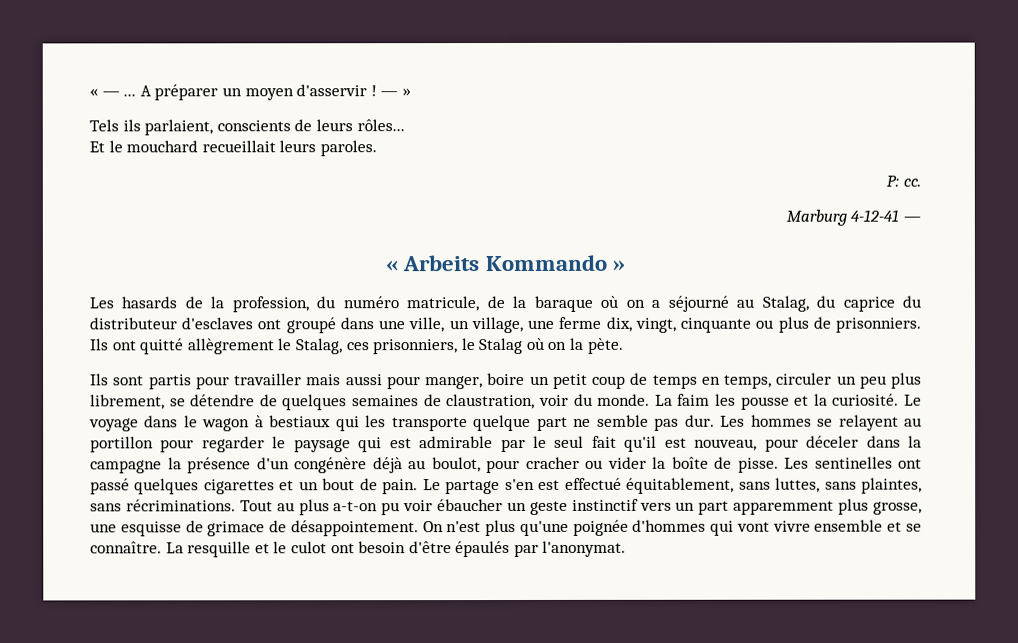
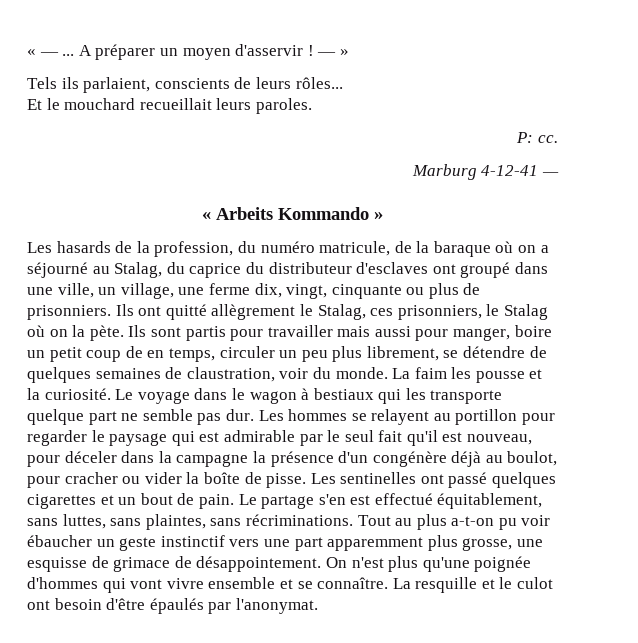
(624, 345) // -> (124, 333) none
[652,374,698,389] temps -> (143, 352) none
[675,501,696,511] un -> [263,539,290,547] une

